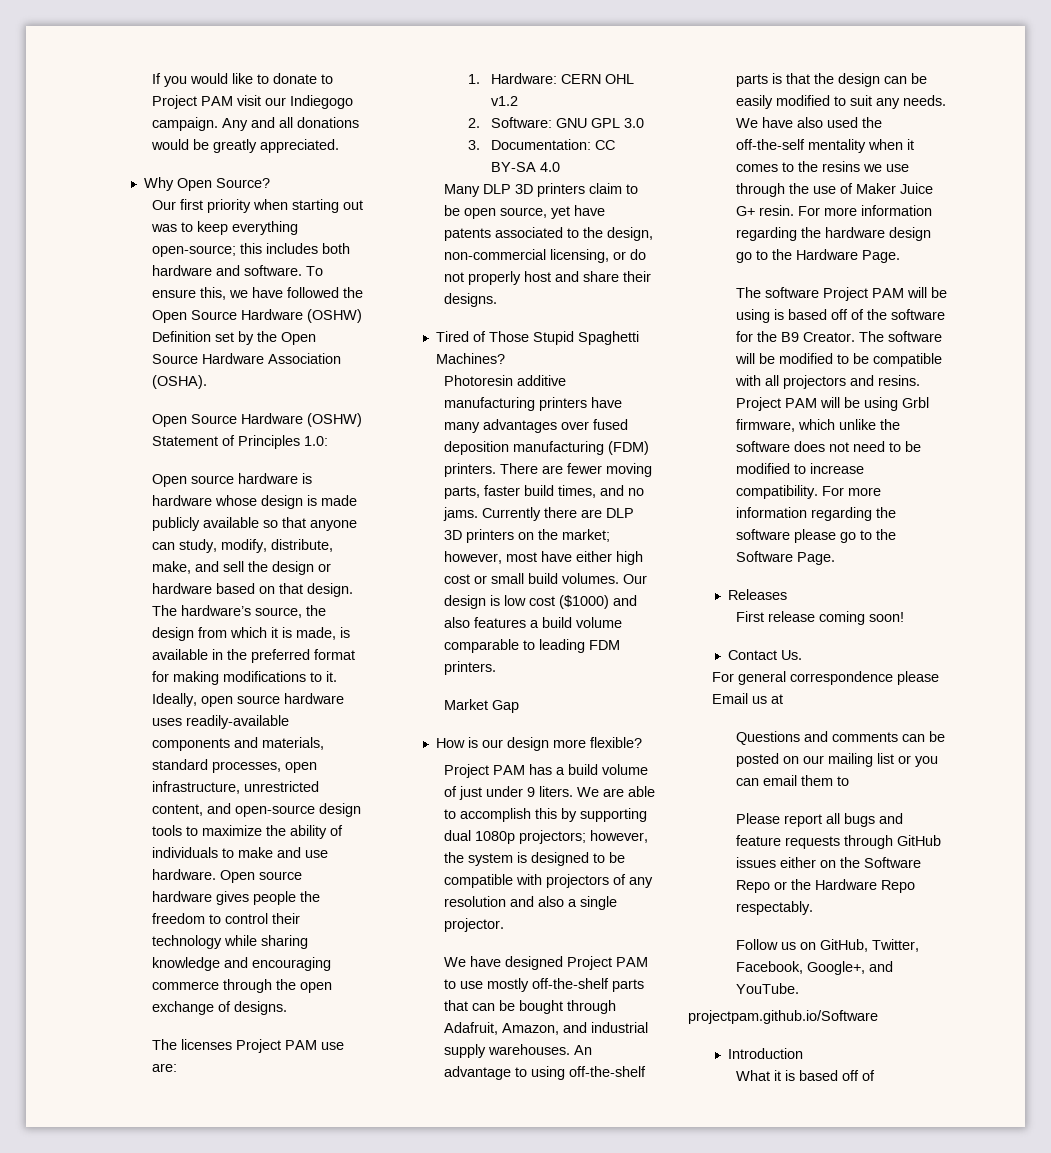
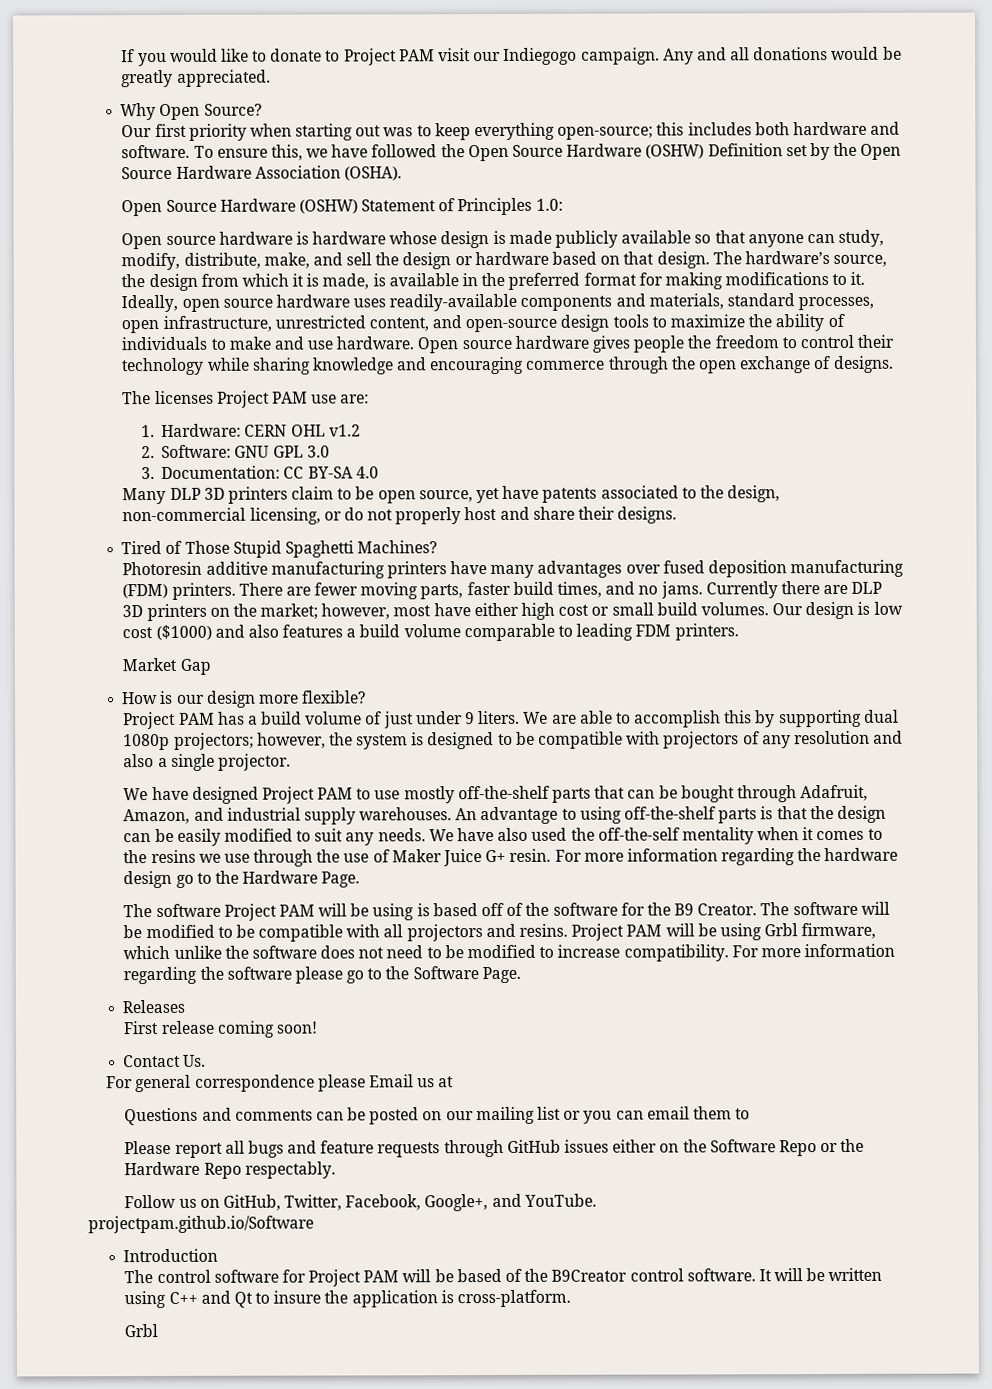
[735,1070,875,1081] What it is based off of -> [124,1267,883,1287] [124,1289,572,1309] [124,1324,159,1338] The control software for Project PAM will be based of the B9Creator control software. It will be written using C++ and Qt to insure the application is cross-platform. // Grbl

